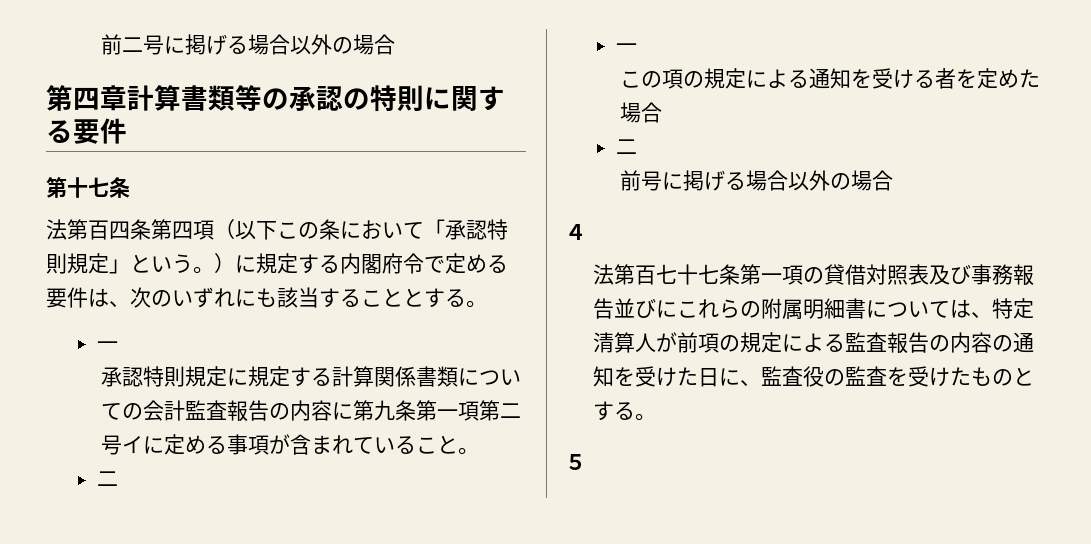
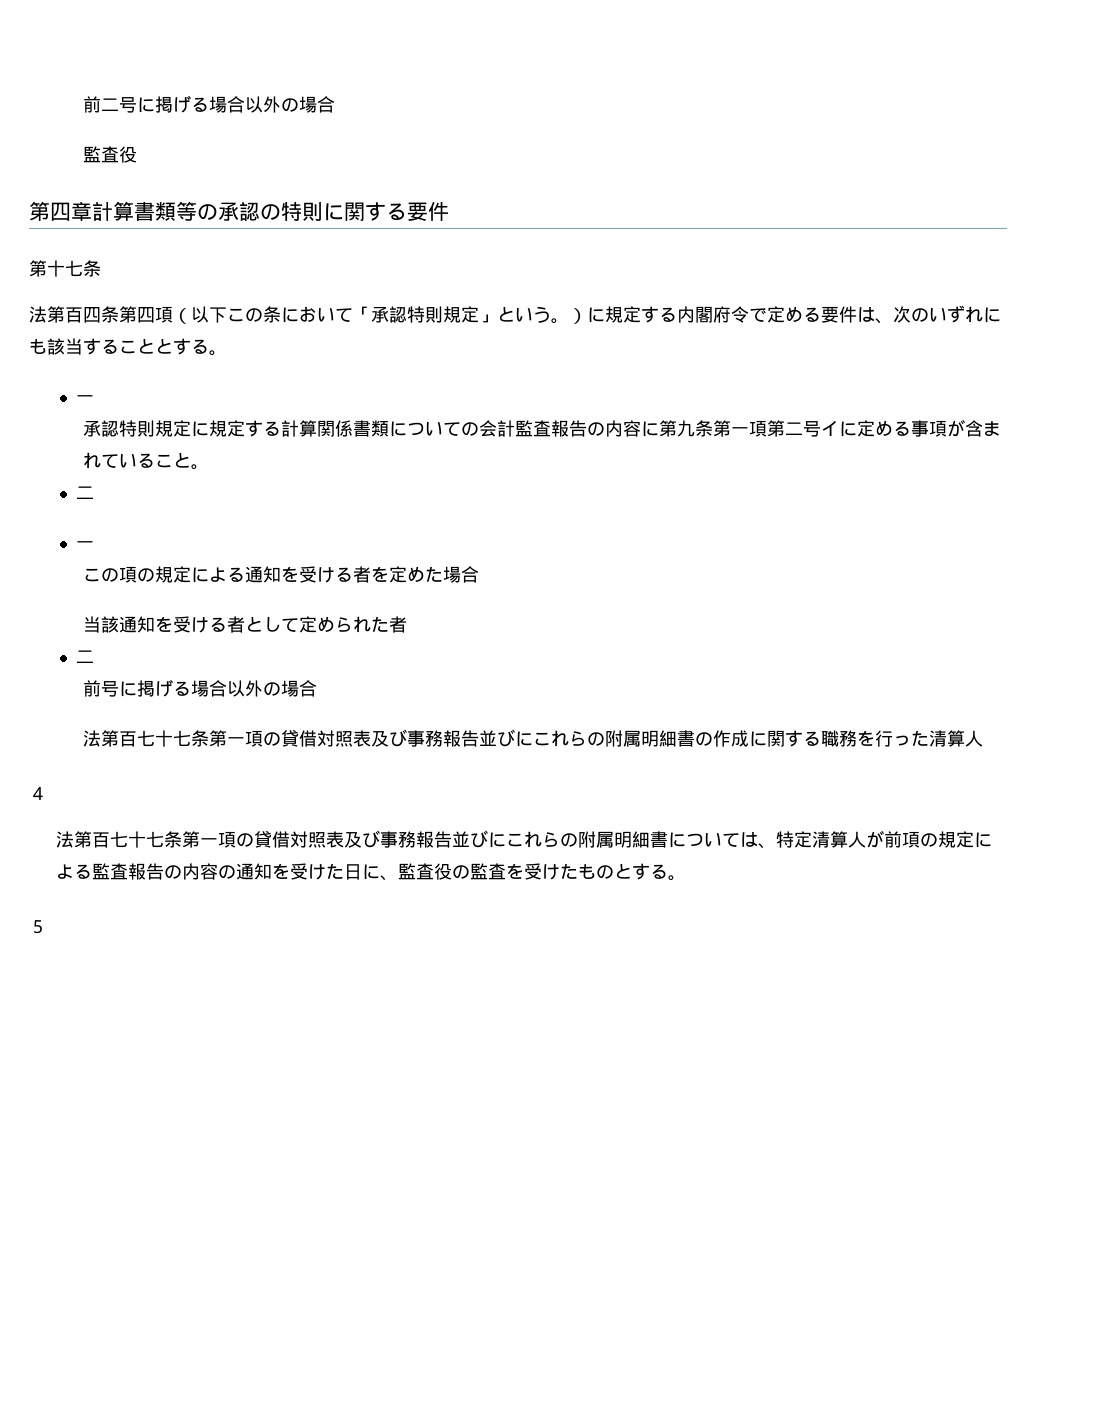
(396, 44) none -> [83,146,138,163] // 監査役
(663, 112) none -> [83,616,408,633] // 当該通知を受ける者として定められた者
(894, 180) none -> [83,729,984,747] // 法第百七十七条第一項の貸借対照表及び事務報告並びにこれらの附属明細書の作成に関する職務を行った清算人

